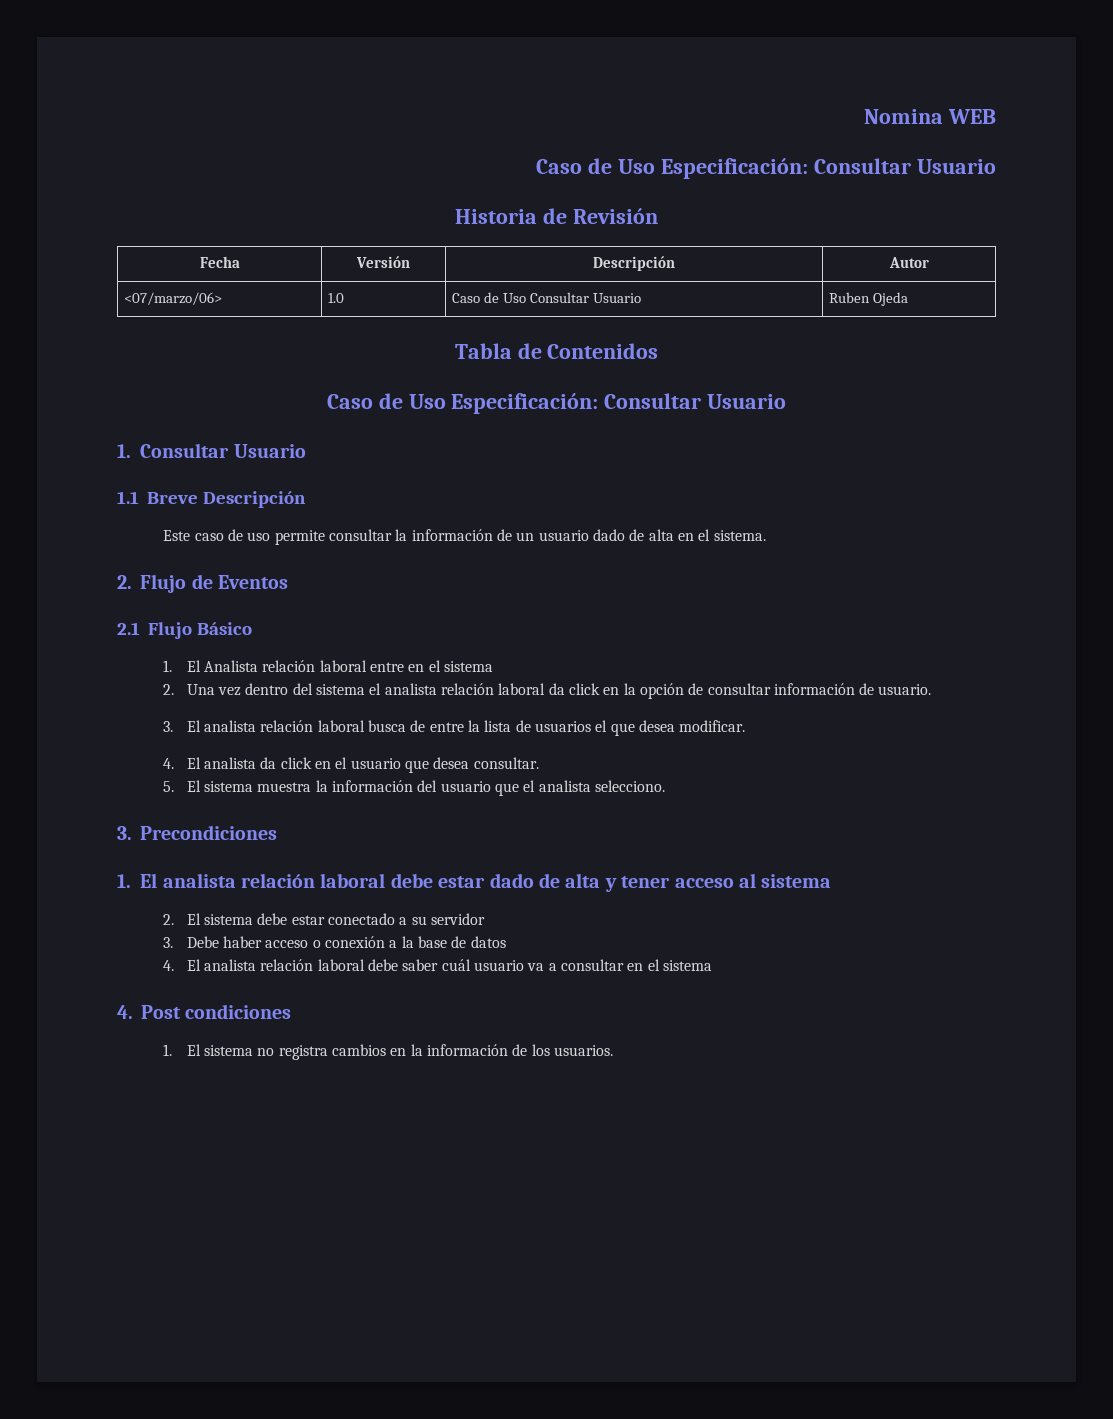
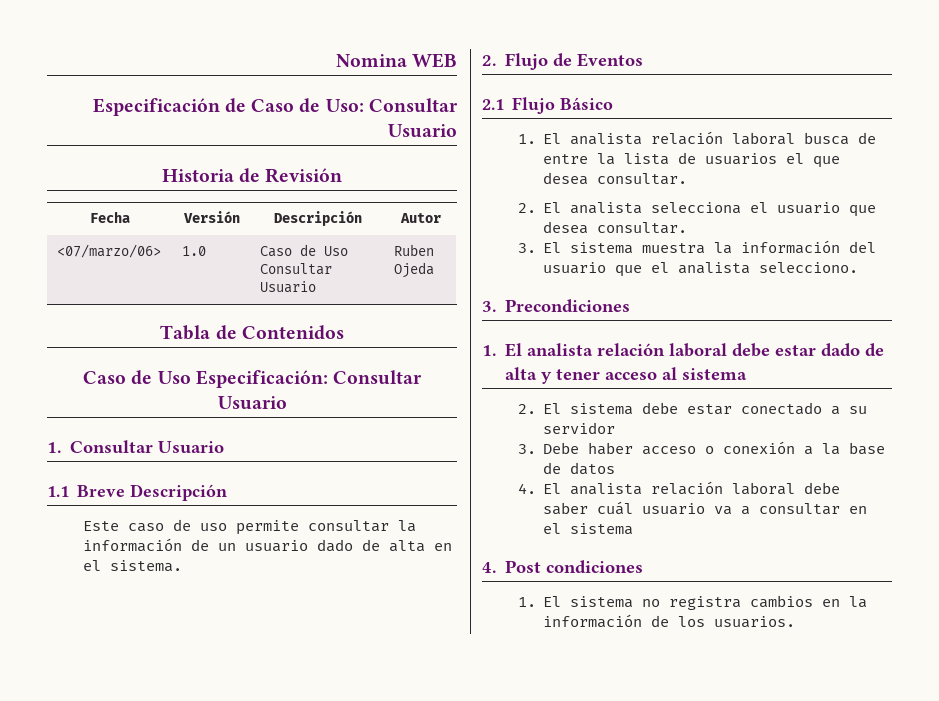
[536,158,809,179] Caso de Uso Especificación: -> [92,98,364,116] Especificación de Caso de Uso:
[204,660,493,672] [163,683,932,699] [163,720,201,732] Analista relación laboral entre en el sistema // 2. Una vez dentro del sistema el analista relación laboral da click en la opción de consultar información de usuario. // 3. El -> (562, 138) none
[679,720,746,732] [163,757,331,769] modificar. // 4. El analista da click en -> [597,173,688,185] [517,202,742,214] consultar. // 2. El analista selecciona
[163,781,175,792] 5. -> [517,243,536,253] 3.

